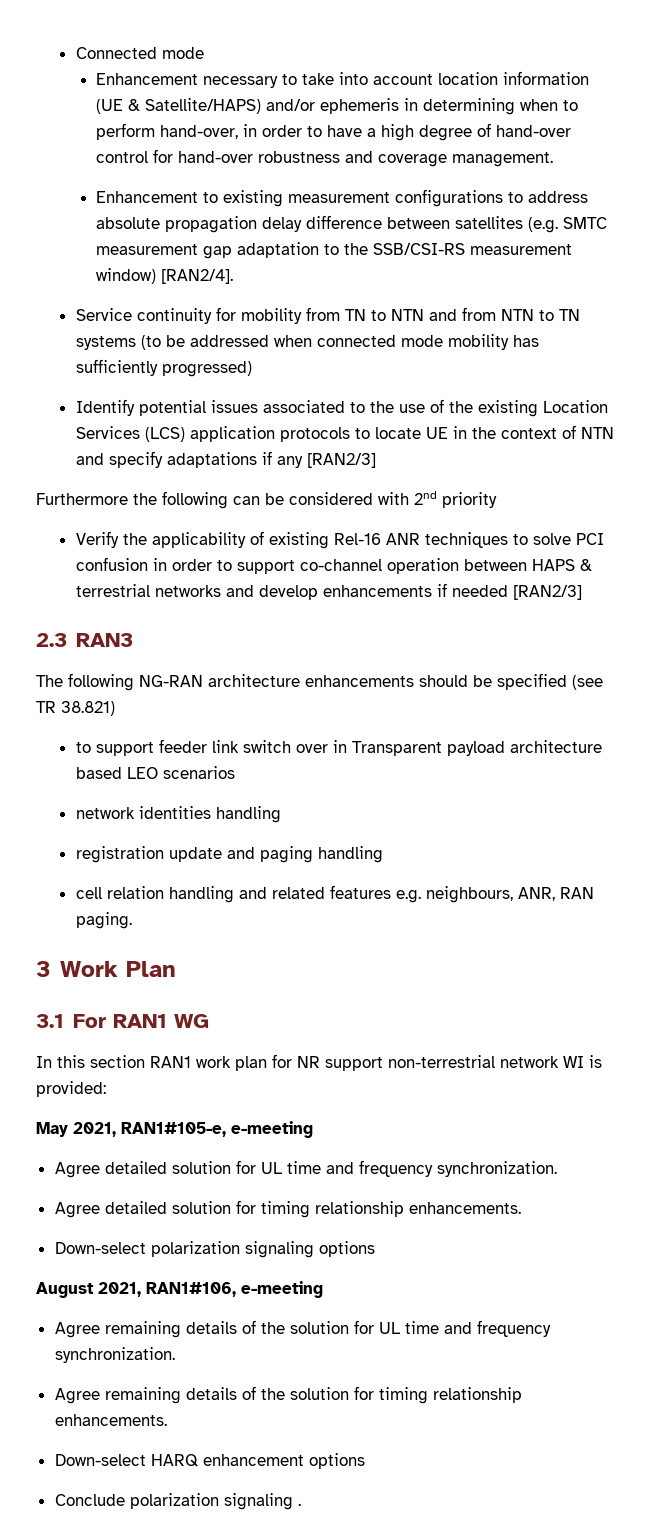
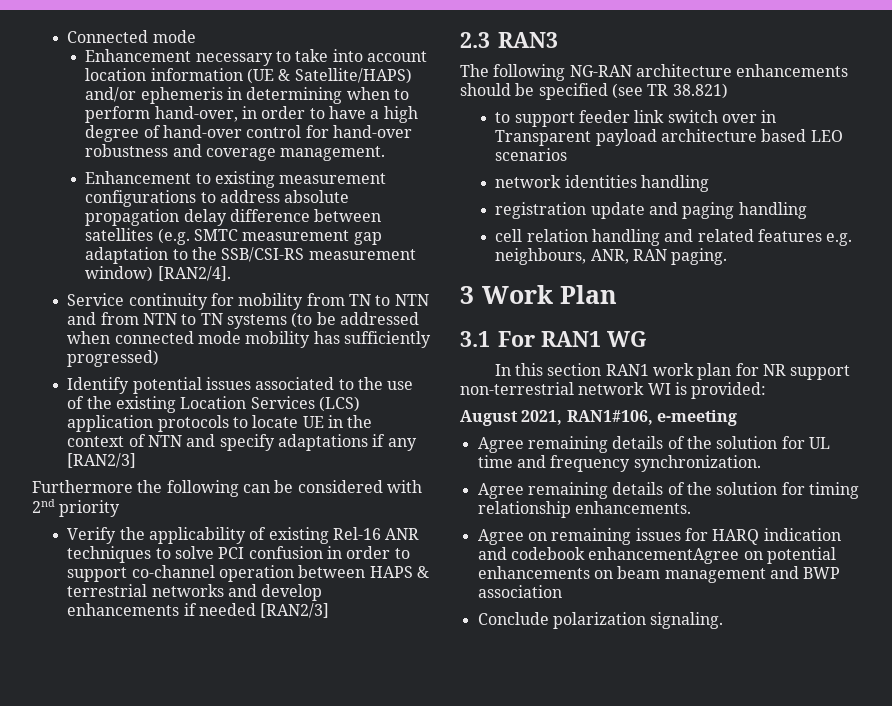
[36,1121,313,1138] [54,1160,557,1178] [54,1200,521,1218] [54,1241,375,1258] // May 2021, RAN1#105-e, e-meeting // Agree detailed solution for UL time and frequency synchronization. // Agree detailed solution for timing relationship enhancements. // Down-select polarization signaling options -> (767, 390) none
[54,1453,365,1469] Down-select HARQ enhancement options -> [477,528,841,545] [477,547,836,564] [477,566,841,583] [477,585,562,598] Agree on remaining issues for HARQ indication and codebook enhancementAgree on potential enhancements on beam management and BWP association
[223,1493,301,1510] signaling . -> [650,612,724,629] signaling.

